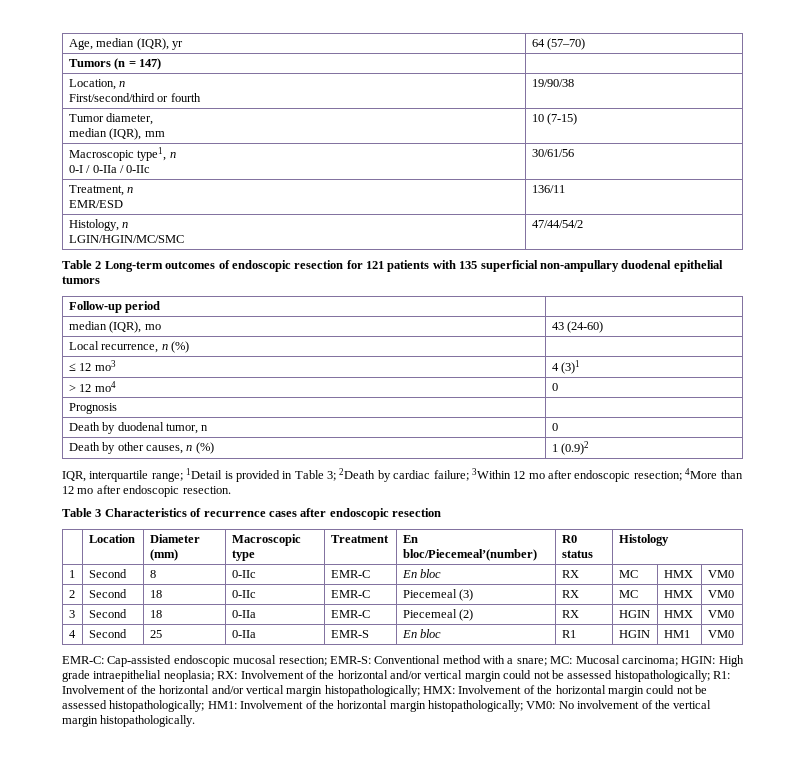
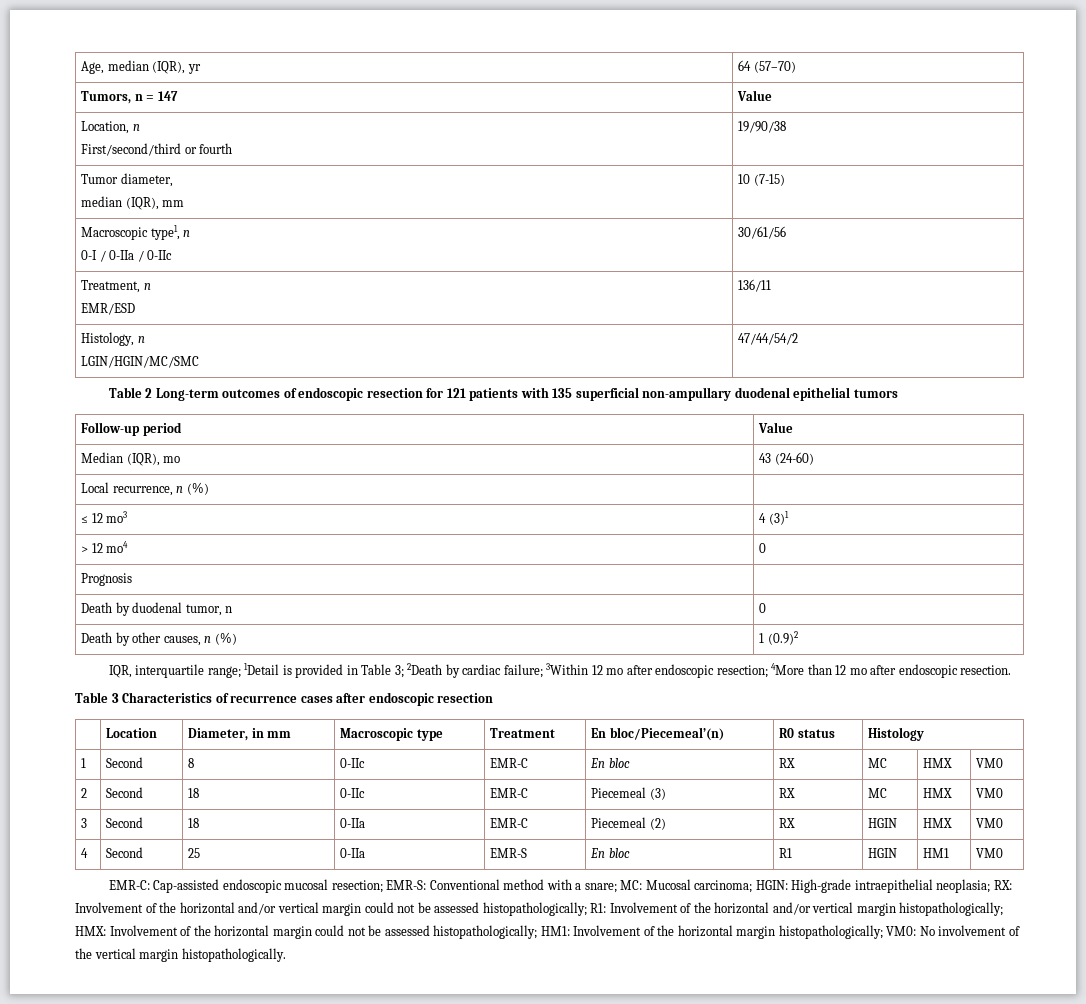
[68,58,161,70] Tumors (n = 147) | -> [81,91,178,104] [737,90,773,101] Tumors, n = 147 | Value
[68,321,107,330] // median -> [758,422,794,433] [81,452,124,463] Value // Median
[149,534,200,543] [149,549,178,561] Diameter (mm) -> [188,728,292,741] Diameter, in mm
[402,549,537,561] bloc/Piecemeal’(number) -> [609,727,724,741] bloc/Piecemeal’(n)
[718,655,744,667] [62,670,90,682] High grade -> [791,879,852,893] High-grade

